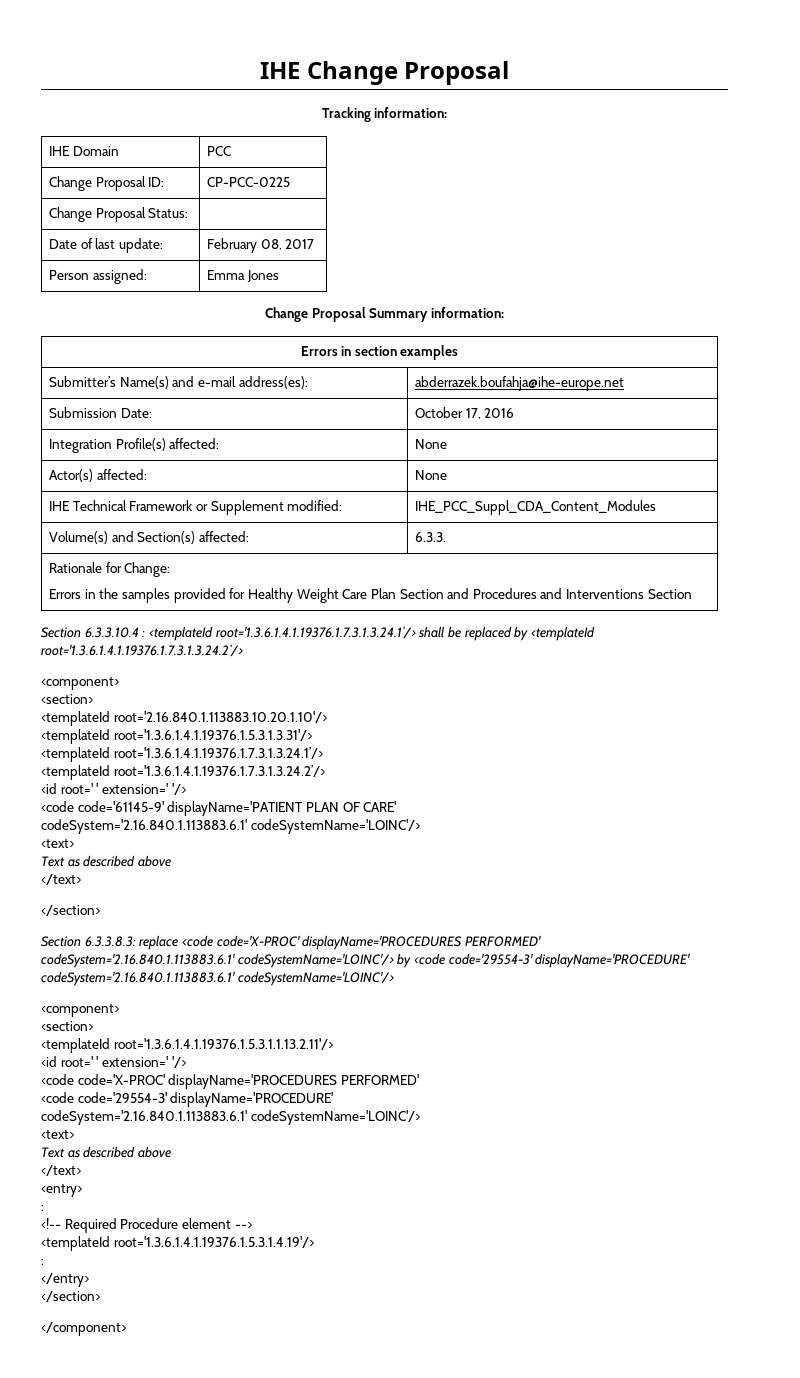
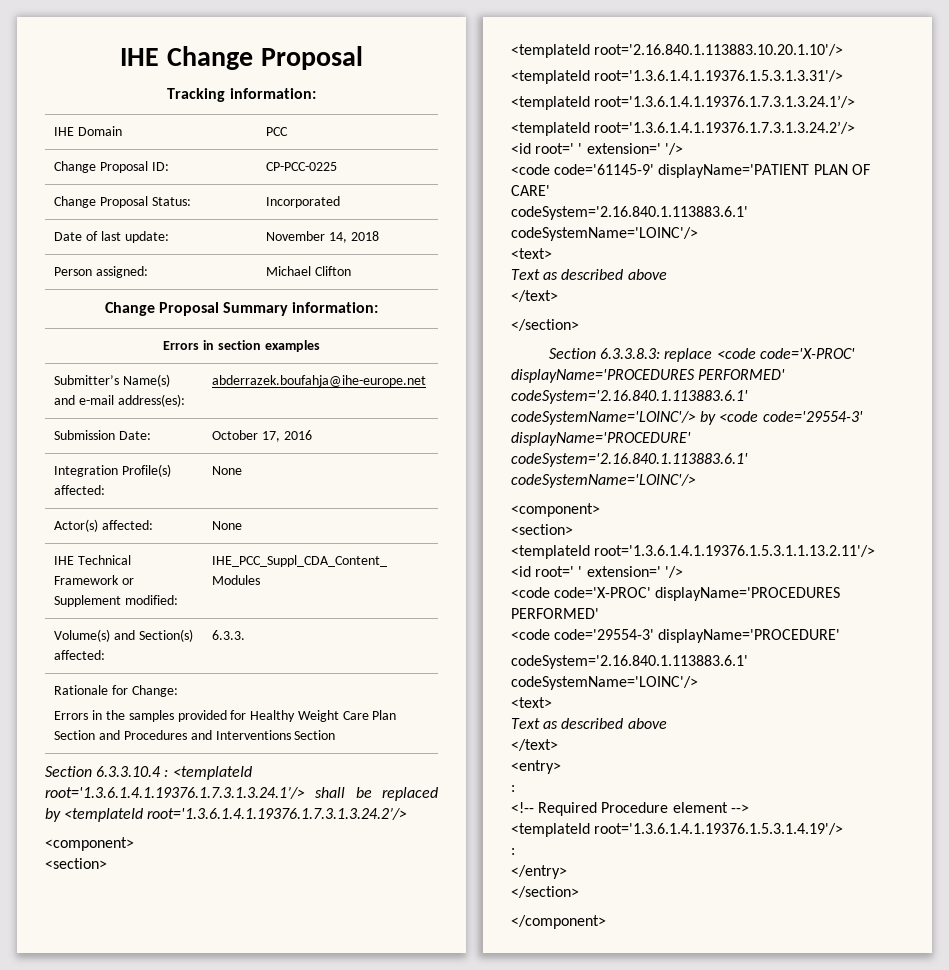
(189, 213) none -> [266,196,341,208] Incorporated
[207,238,315,253] February 08, 2017 -> [266,231,379,243] November 14, 2018
[207,270,279,282] Emma Jones -> [266,266,352,276] Michael Clifton

